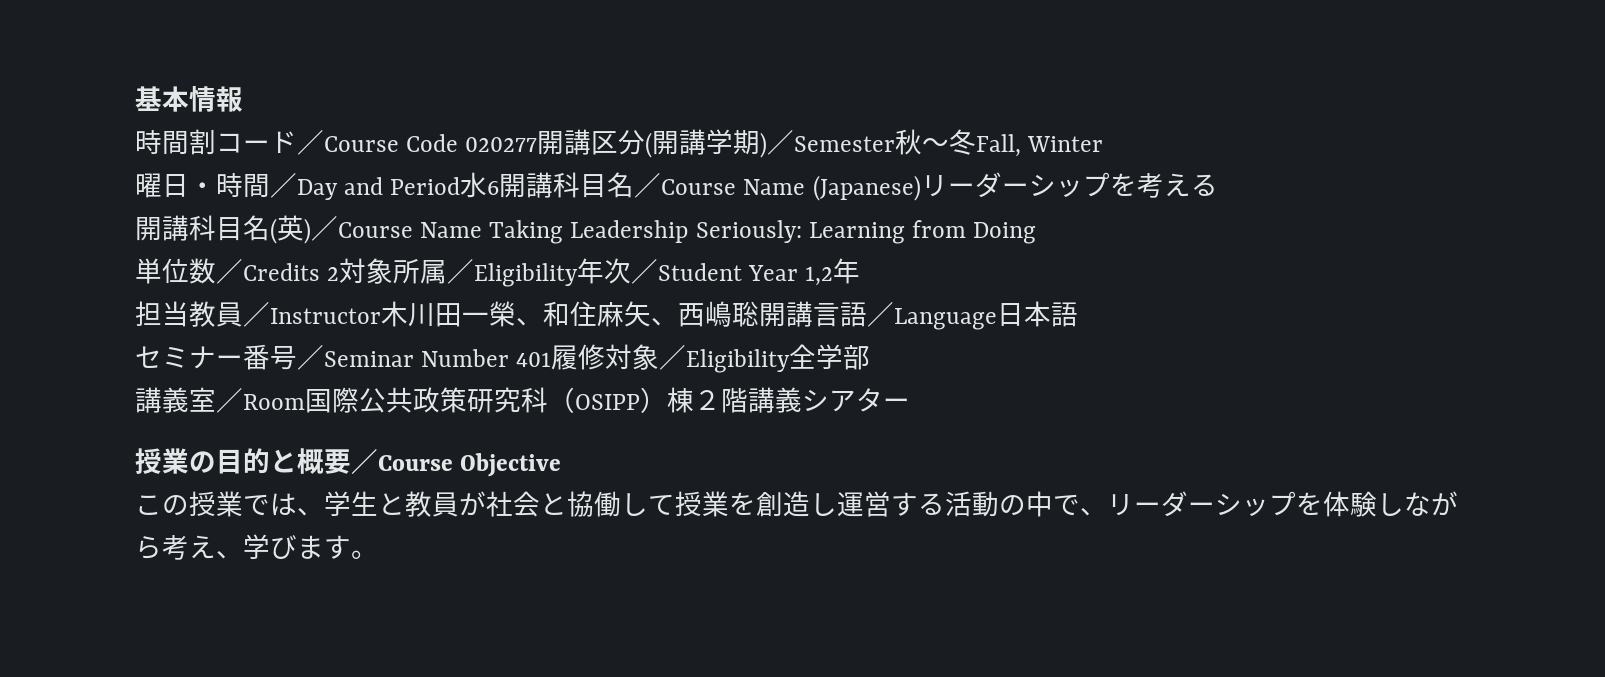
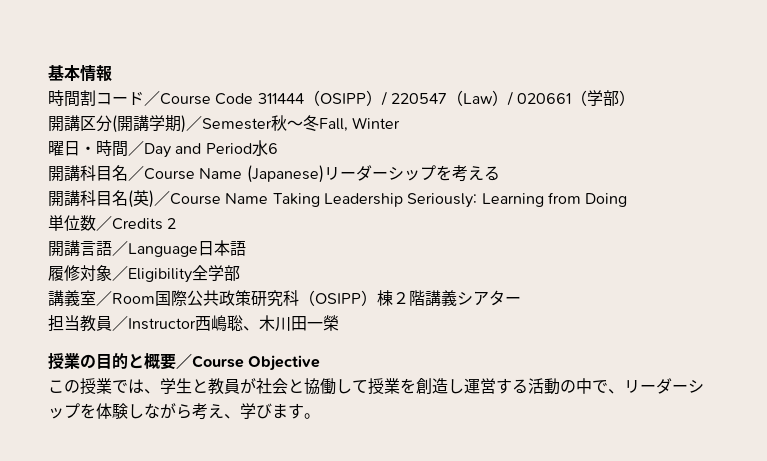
[465,137,538,152] 020277 -> [257,90,636,106] 311444（OSIPP）/ 220547（Law）/ 020661（学部） //
(500, 188) none -> (278, 148) //
[339,258,861,287] [135,301,759,327] 対象所属／Eligibility年次／Student Year 1,2年 // 担当教員／Instructor木川田一榮、和住麻矢、西嶋聡 -> (177, 223) //
[135,344,552,370] セミナー番号／Seminar Number 401 -> (246, 248) none
(910, 404) none -> [48,315,339,332] // 担当教員／Instructor西嶋聡、木川田一榮

